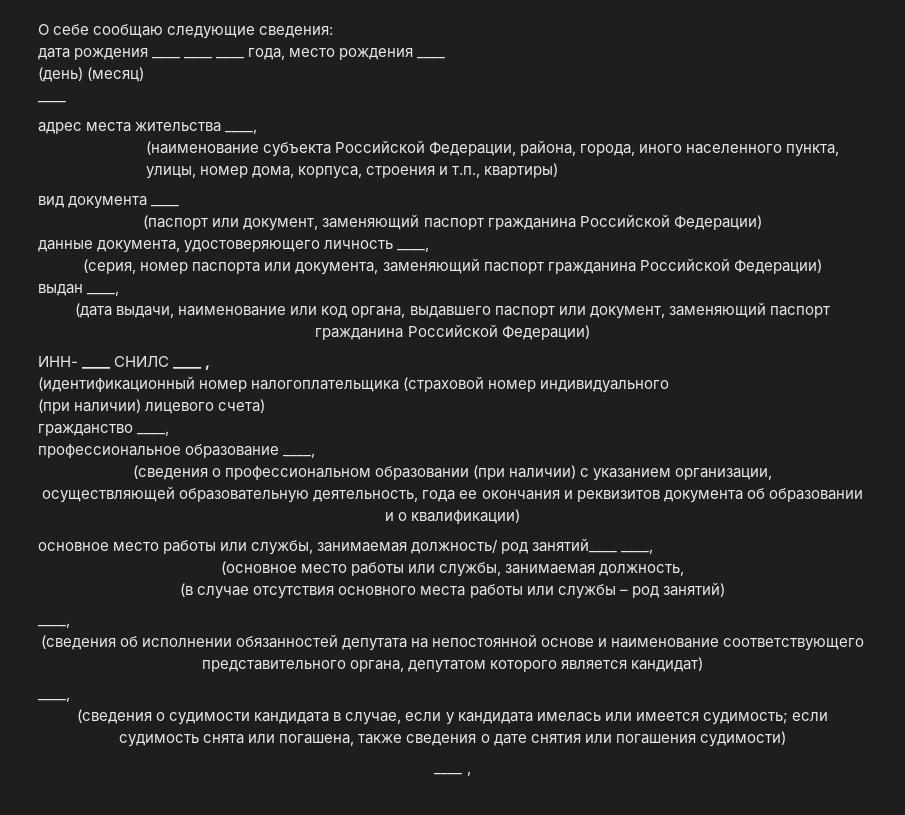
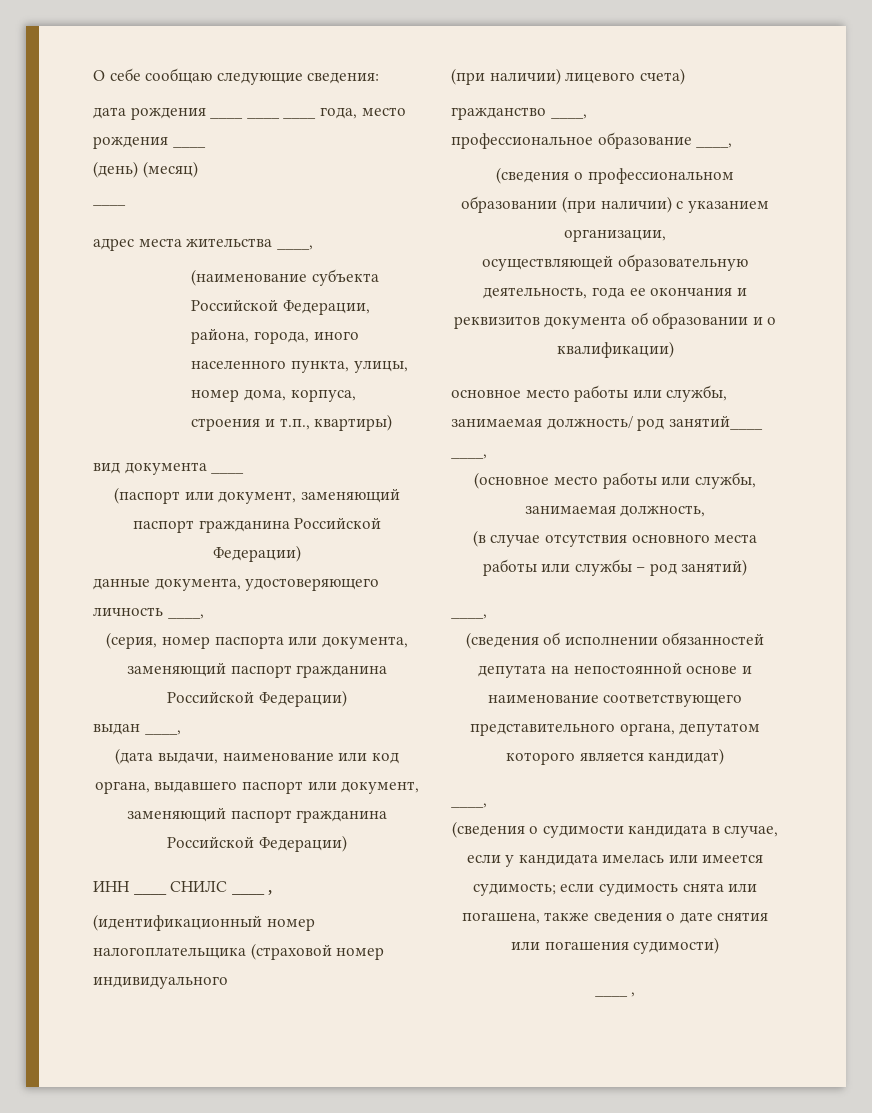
[38,356,78,367] ИНН- -> [93,881,130,892] ИНН

